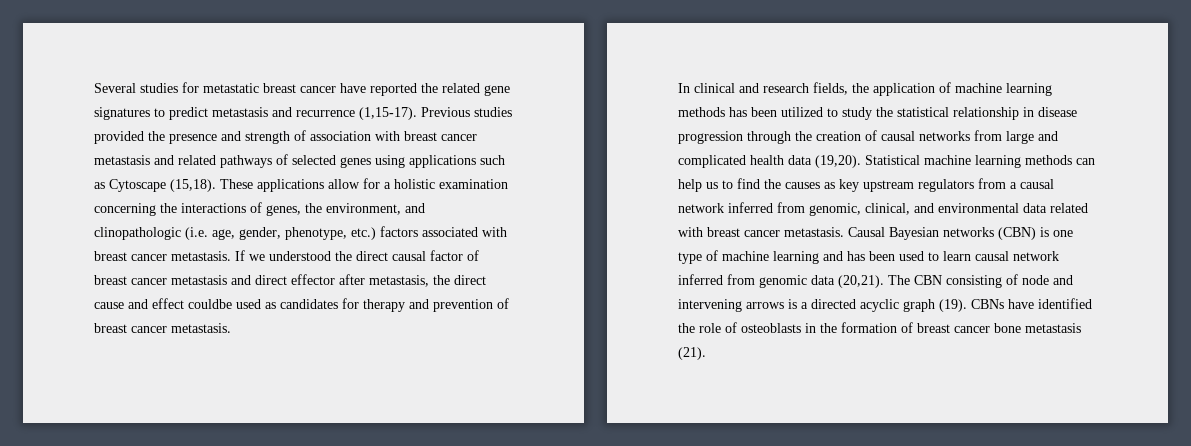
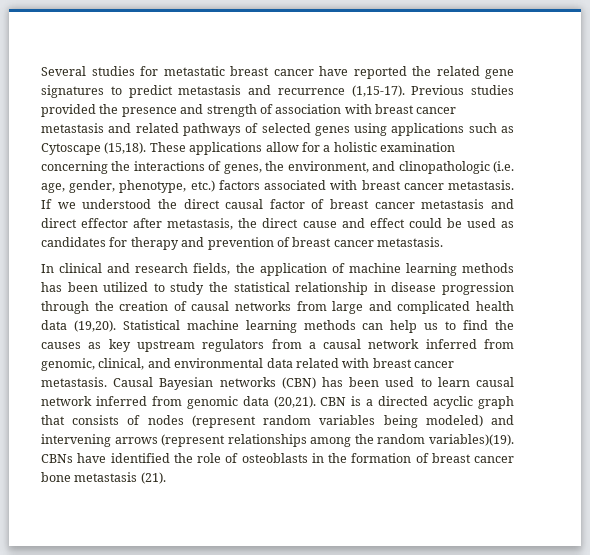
[188,299,232,309] couldbe -> [408,218,462,228] could be
[1040,227,1073,237] [678,250,843,264] is one type of machine learning and -> (316, 383) none
[888,274,1073,288] [678,299,784,312] The CBN consisting of node and intervening arrows -> [320,397,347,406] CBN
[939,299,967,312] (19). -> [41,415,514,428] [41,434,514,447] that consists of nodes (represent random variables being modeled) and intervening arrows (represent relationships among the random variables)(19).

